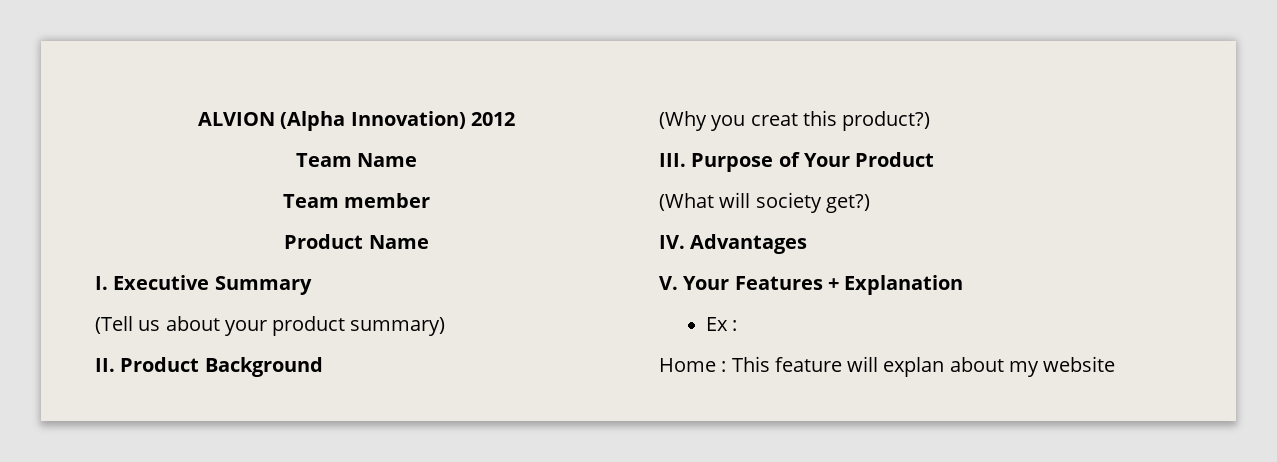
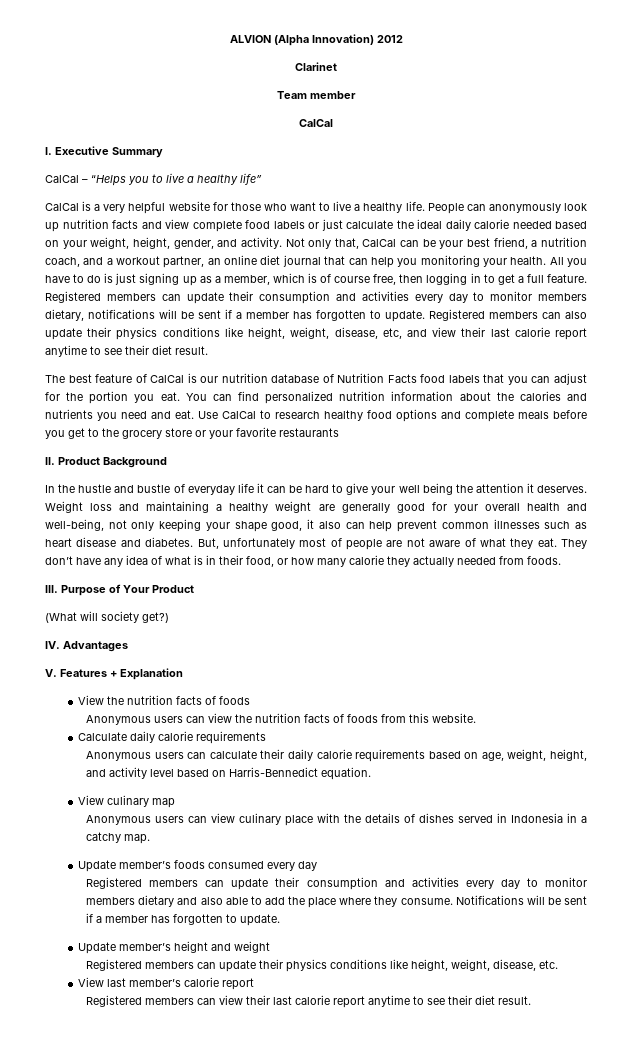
[295,153,418,167] Team Name -> [295,62,337,71] Clarinet
[284,234,429,249] Product Name -> [299,119,333,127] CalCal
[95,316,446,336] [95,357,323,377] [659,110,931,131] (Tell us about your product summary) // II. Product Background // (Why you creat this product?) -> [45,173,262,186] [45,201,587,214] [45,219,587,232] [45,237,587,249] [45,255,588,268] [45,273,587,286] [45,291,587,304] [45,309,587,322] [45,327,588,340] [45,345,208,357] [45,373,587,385] [45,391,587,404] [45,409,587,422] [45,427,339,439] [45,457,167,468] [45,483,588,495] [45,501,587,513] [45,519,588,532] [45,537,587,550] [45,555,561,567] CalCal – “Helps you to live a healthy life” // CalCal is a very helpful website for those who want to live a healthy life. People can anonymously look up nutrition facts and view complete food labels or just calculate the ideal daily calorie needed based on your weight, height, gender, and activity. Not only that, CalCal can be your best friend, a nutrition coach, and a workout partner, an online diet journal that can help you monitoring your health. All you have to do is just signing up as a member, which is of course free, then logging in to get a full feature. Registered members can update their consumption and activities every day to monitor members dietary, notifications will be sent if a member has forgotten to update. Registered members can also update their physics conditions like height, weight, disease, etc, and view their last calorie report anytime to see their diet result. // The best feature of CalCal is our nutrition database of Nutrition Facts food labels that you can adjust for the portion you eat. You can find personalized nutrition information about the calories and nutrients you need and eat. Use CalCal to research healthy food options and complete meals before you get to the grocery store or your favorite restaurants // II. Product Background // In the hustle and bustle of everyday life it can be hard to give your well being the attention it deserves. Weight loss and maintaining a healthy weight are generally good for your overall health and well-being, not only keeping your shape good, it also can help prevent common illnesses such as heart disease and diabetes. But, unfortunately most of people are not aware of what they eat. They don’t have any idea of what is in their food, or how many calorie they actually needed from foods.
[683,276,730,290] Your -> (57, 673) none
[705,317,738,331] [659,356,1116,377] Ex : // Home : This feature will explan about my website -> [77,695,250,705] [86,713,477,725] [77,731,266,744] [86,749,588,762] [86,767,372,780] [77,795,175,808] [86,813,587,826] [86,832,151,844] [77,860,317,872] [86,877,587,890] [86,895,588,908] [86,913,281,926] [77,941,270,954] [86,959,559,972] [77,977,254,990] [86,995,532,1008] View the nutrition facts of foods // Anonymous users can view the nutrition facts of foods from this website. // Calculate daily calorie requirements // Anonymous users can calculate their daily calorie requirements based on age, weight, height, and activity level based on Harris-Bennedict equation. // View culinary map // Anonymous users can view culinary place with the details of dishes served in Indonesia in a catchy map. // Update member’s foods consumed every day // Registered members can update their consumption and activities every day to monitor members dietary and also able to add the place where they consume. Notifications will be sent if a member has forgotten to update. // Update member’s height and weight // Registered members can update their physics conditions like height, weight, disease, etc. // View last member’s calorie report // Registered members can view their last calorie report anytime to see their diet result.

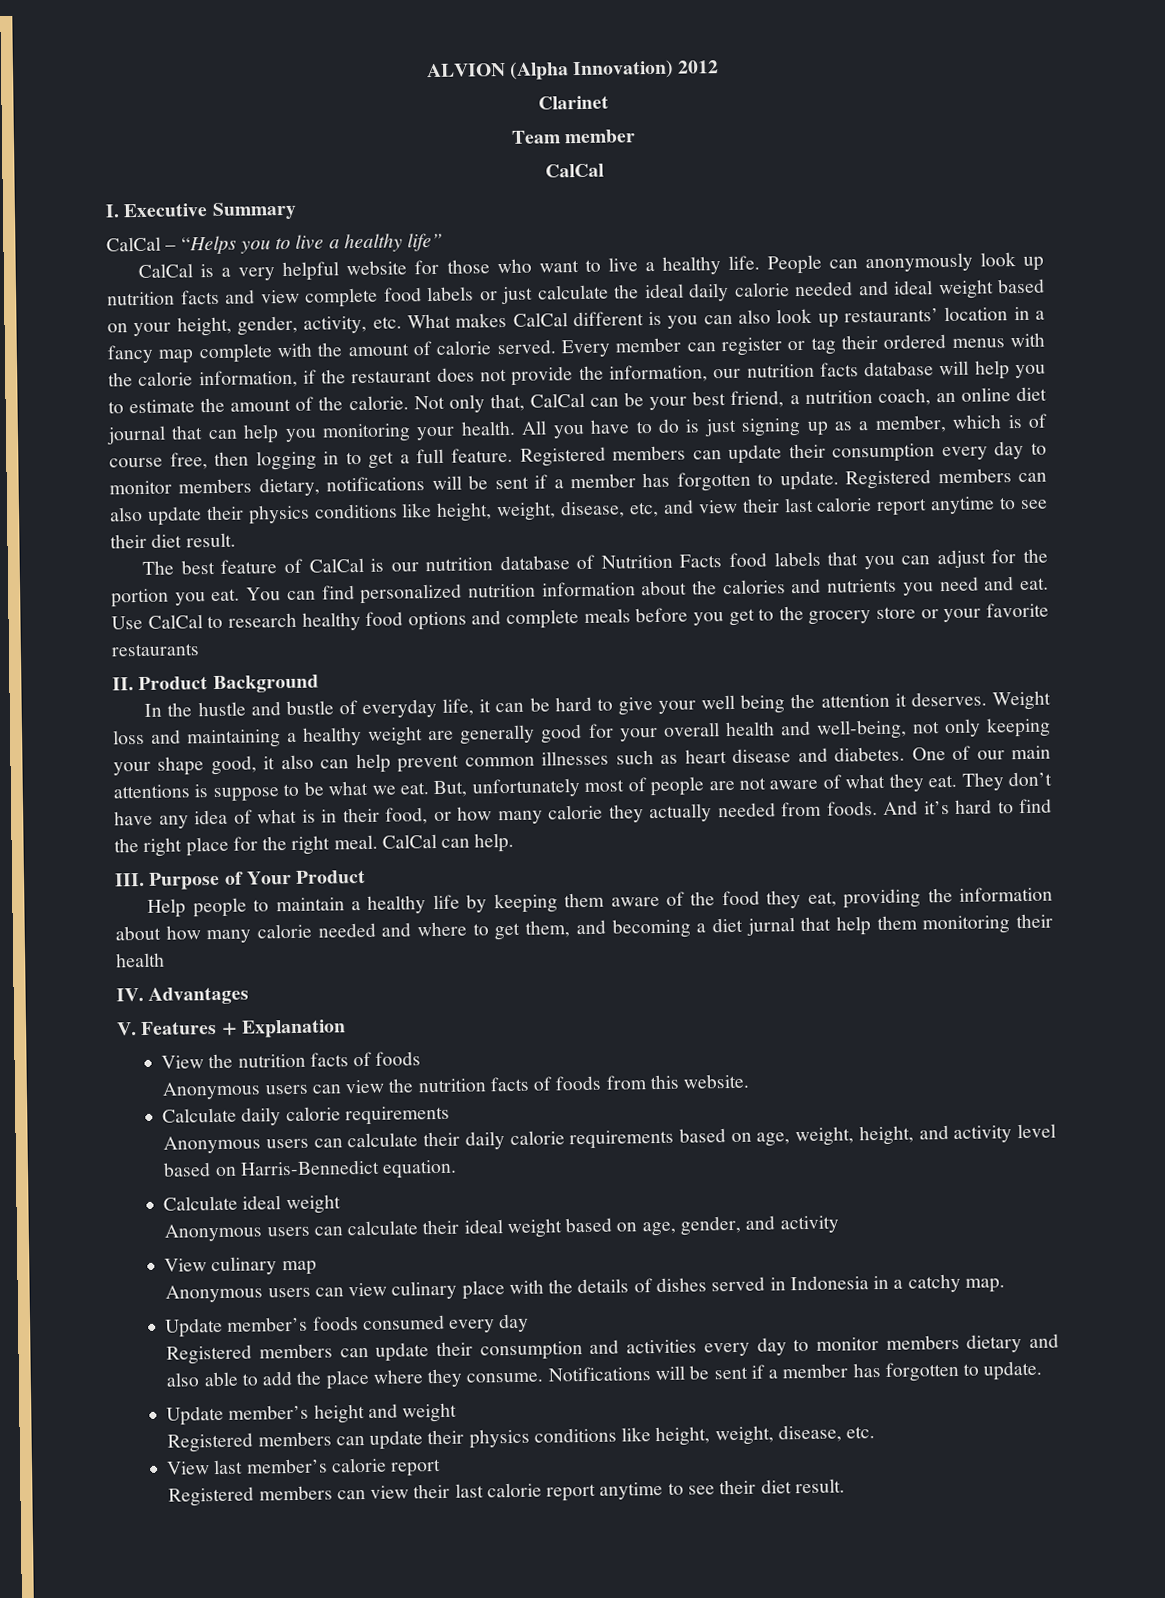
(552, 225) none -> [857,279,994,300] and ideal weight
[90,237,130,249] weight, -> (172, 329) none
[217,237,282,249] and activity. -> [303,306,1045,334] [107,332,1046,364] [108,360,1046,389] [108,395,409,414] activity, etc. What makes CalCal different is you can also look up restaurants’ location in a fancy map complete with the amount of calorie served. Every member can register or tag their ordered menus with the calorie information, if the restaurant does not provide the information, our nutrition facts database will help you to estimate the amount of the calorie.
[83,256,205,268] and a workout partner, -> (931, 397) none
[336,291,409,301] and activities -> (936, 453) none
[237,483,254,493] life -> [442,698,475,716] life,
(194, 542) none -> [911,745,1052,761] [113,780,429,803] One of our main attentions is suppose to be what we eat.
(561, 560) none -> [883,798,1052,815] [114,832,515,857] And it’s hard to find the right place for the right meal. CalCal can help.
[45,611,169,623] (What will society get?) -> [147,886,1053,918] [115,913,1054,944] [116,952,165,968] Help people to maintain a healthy life by keeping them aware of the food they eat, providing the information about how many calorie needed and where to get them, and becoming a diet jurnal that help them monitoring their health
(372, 773) none -> [163,1194,341,1215] [164,1215,839,1242] // Calculate ideal weight // Anonymous users can calculate their ideal weight based on age, gender, and activity

